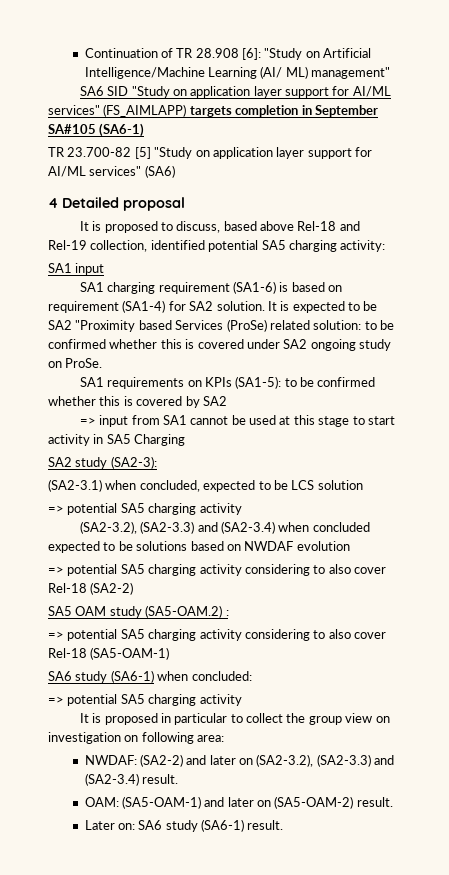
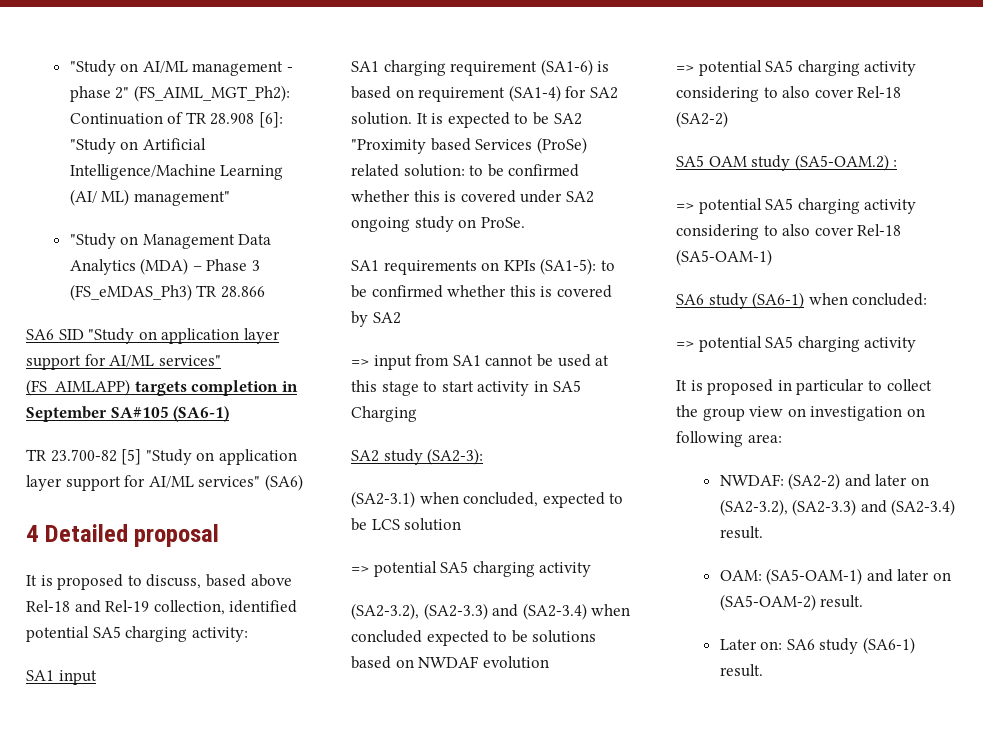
(84, 53) none -> [69,60,293,76] [69,85,290,102] "Study on AI/ML management - phase 2" (FS_AIML_MGT_Ph2):
(391, 73) none -> [69,233,272,249] [69,258,260,275] [69,284,265,301] // "Study on Management Data Analytics (MDA) – Phase 3 (FS_eMDAS_Ph3) TR 28.866

